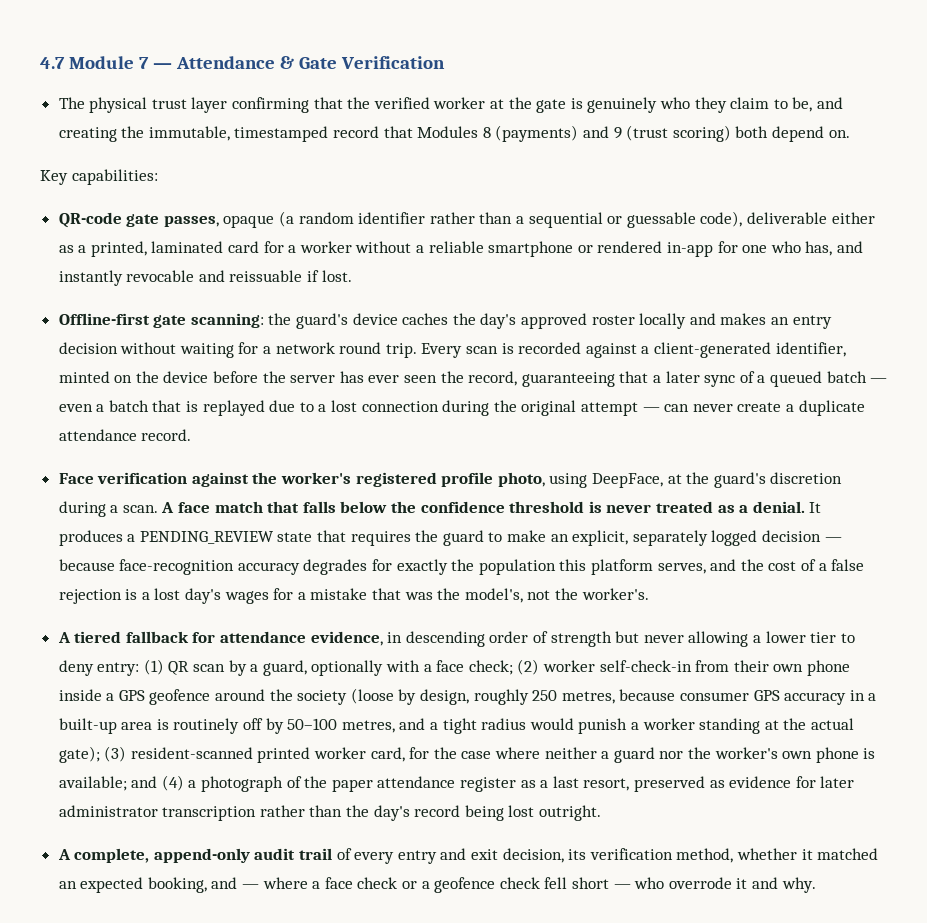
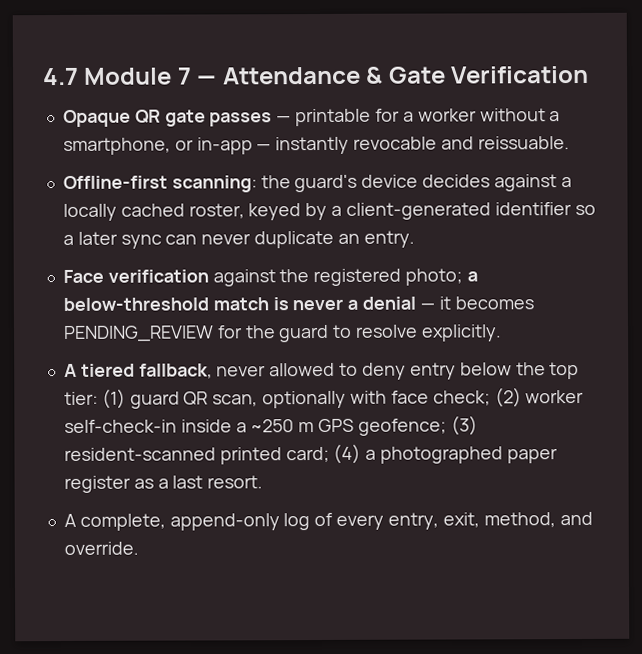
[58,97,843,113] [58,125,850,142] [40,169,158,185] [58,211,875,228] [58,241,260,257] The physical trust layer confirming that the verified worker at the gate is genuinely who they claim to be, and creating the immutable, timestamped record that Modules 8 (payments) and 9 (trust scoring) both depend on. // Key capabilities: // QR-code gate passes, opaque (a random identifier rather than a sequential or guessable code), deliverable either as a printed, laminated card -> [62,108,372,127] Opaque QR gate passes — printable
[428,241,863,257] [58,270,352,286] reliable smartphone or rendered in-app for one who has, and instantly revocable and reissuable if lost. -> [62,136,570,155] smartphone, or in-app — instantly revocable and reissuable.
[153,315,187,328] gate -> (168, 182) none
[402,313,832,329] [58,342,846,358] [58,371,888,387] [58,400,865,416] [58,429,192,441] [58,472,843,488] [58,501,822,517] [58,530,842,546] [58,559,865,575] [58,588,649,604] [57,631,855,647] [58,659,307,676] caches the day's approved roster locally and makes an entry decision without waiting for a network round trip. Every scan is recorded against a client-generated identifier, minted on the device before the server has ever seen the record, guaranteeing that a later sync of a queued batch — even a batch that is replayed due to a lost connection during the original attempt — can never create a duplicate attendance record. // Face verification against the worker's registered profile photo, using DeepFace, at the guard's discretion during a scan. A face match that falls below the confidence threshold is never treated as a denial. It produces a PENDING_REVIEW state that requires the guard to make an explicit, separately logged decision — because face-recognition accuracy degrades for exactly the population this platform serves, and the cost of a false rejection is a lost day's wages for a mistake that was the model's, not the worker's. // A tiered fallback for attendance evidence, in descending order of strength but never allowing a lower tier to deny entry: (1) QR scan by a guard, -> [422,174,572,192] [62,202,596,221] [62,230,415,249] [62,268,478,287] [62,296,534,311] [62,324,502,343] [63,362,580,380] [63,388,259,409] decides against a locally cached roster, keyed by a client-generated identifier so a later sync can never duplicate an entry. // Face verification against the registered photo; a below-threshold match is never a denial — it becomes PENDING_REVIEW for the guard to resolve explicitly. // A tiered fallback, never allowed to deny entry below the top tier: (1) guard QR scan,
[423,664,432,672] a -> (387, 397) none
[695,660,850,676] [58,688,877,705] [58,718,854,734] [58,746,876,763] [58,775,855,792] [58,805,602,821] [57,848,879,864] [58,877,816,893] from their own phone inside a GPS geofence around the society (loose by design, roughly 250 metres, because consumer GPS accuracy in a built-up area is routinely off by 50–100 metres, and a tight radius would punish a worker standing at the actual gate); (3) resident-scanned printed worker card, for the case where neither a guard nor the worker's own phone is available; and (4) a photograph of the paper attendance register as a last resort, preserved as evidence for later administrator transcription rather than the day's record being lost outright. // A complete, append-only audit trail of every entry and exit decision, its verification method, whether it matched an expected booking, and — where a face check or a geofence check fell short — who overrode it and why. -> [180,415,478,436] [63,443,558,465] [63,475,264,493] [63,511,593,531] [63,541,139,555] inside a ~250 m GPS geofence; (3) resident-scanned printed card; (4) a photographed paper register as a last resort. // A complete, append-only log of every entry, exit, method, and override.

